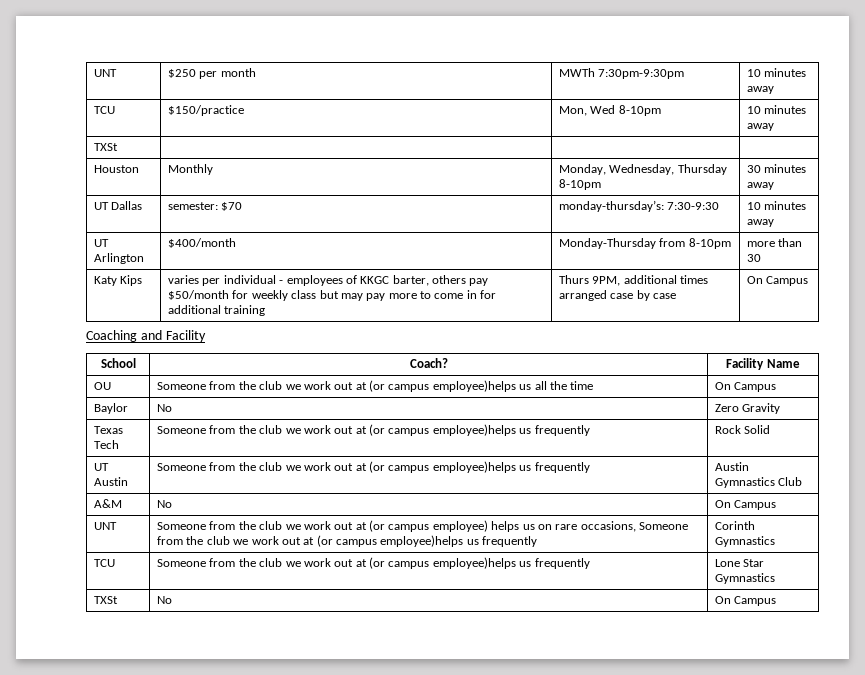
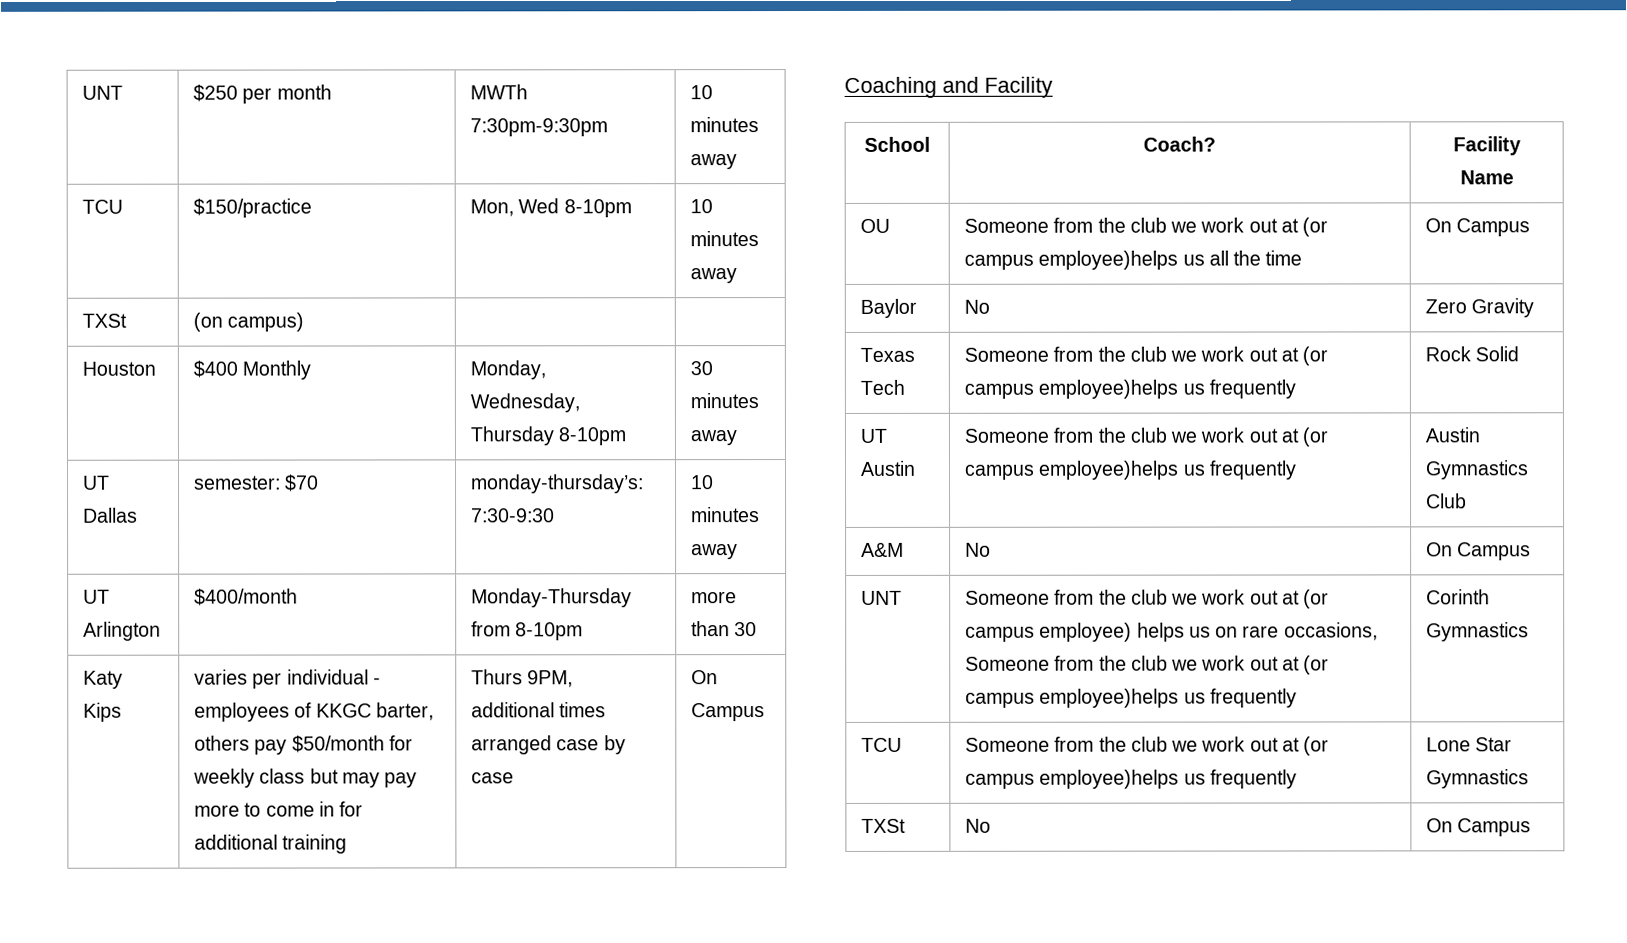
(119, 147) none -> [193,312,305,332] (on campus)
(140, 169) none -> [193,360,239,378] $400

